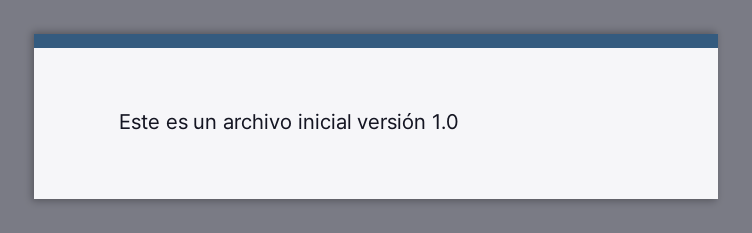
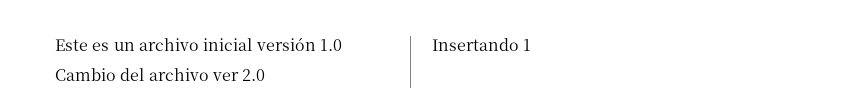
(460, 121) none -> [55,68,266,81] [432,38,532,51] // Cambio del archivo ver 2.0 // Insertando 1

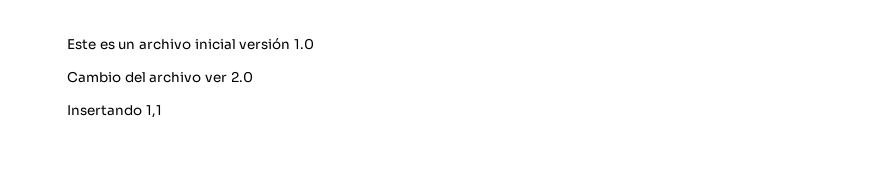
[523,39,532,51] 1 -> [145,105,162,118] 1,1

